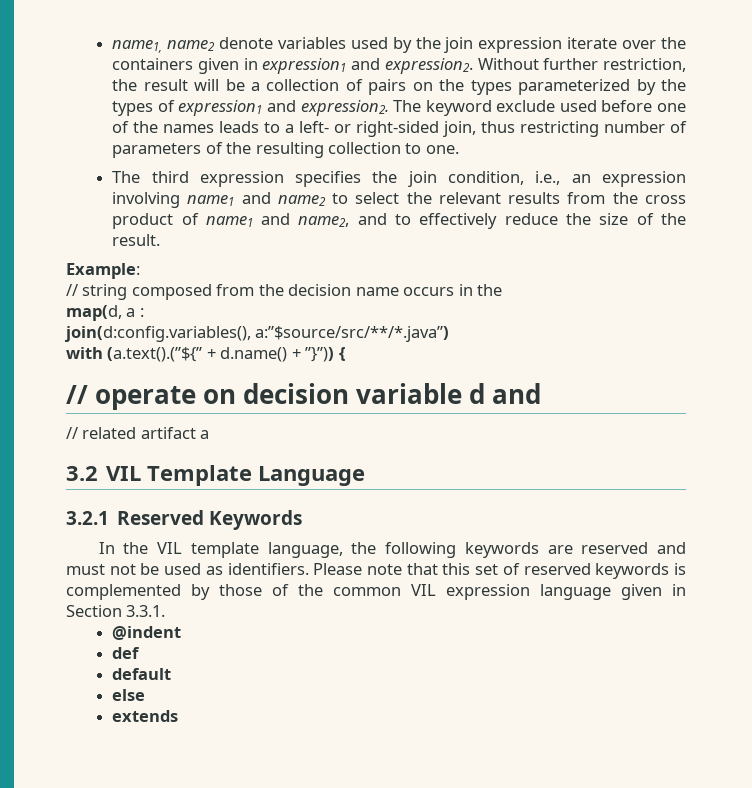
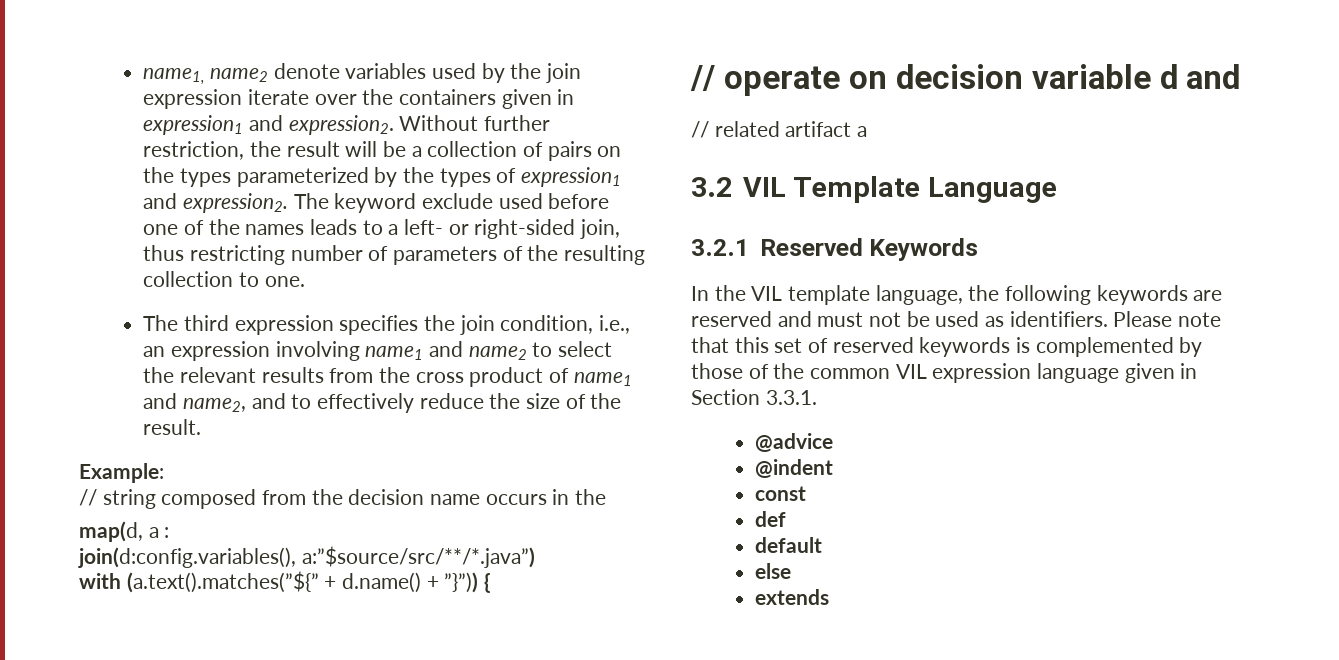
[107,347,203,362] (a.text().(”${” -> [126,571,319,593] (a.text().matches(”${”
(166, 611) none -> [755,433,834,452] // @advice
(182, 633) none -> [755,486,807,501] // const

